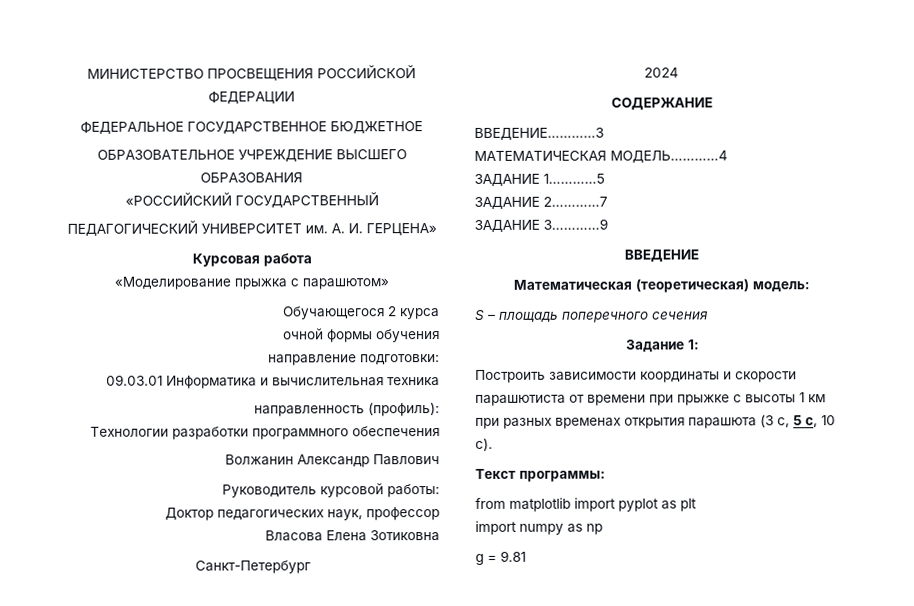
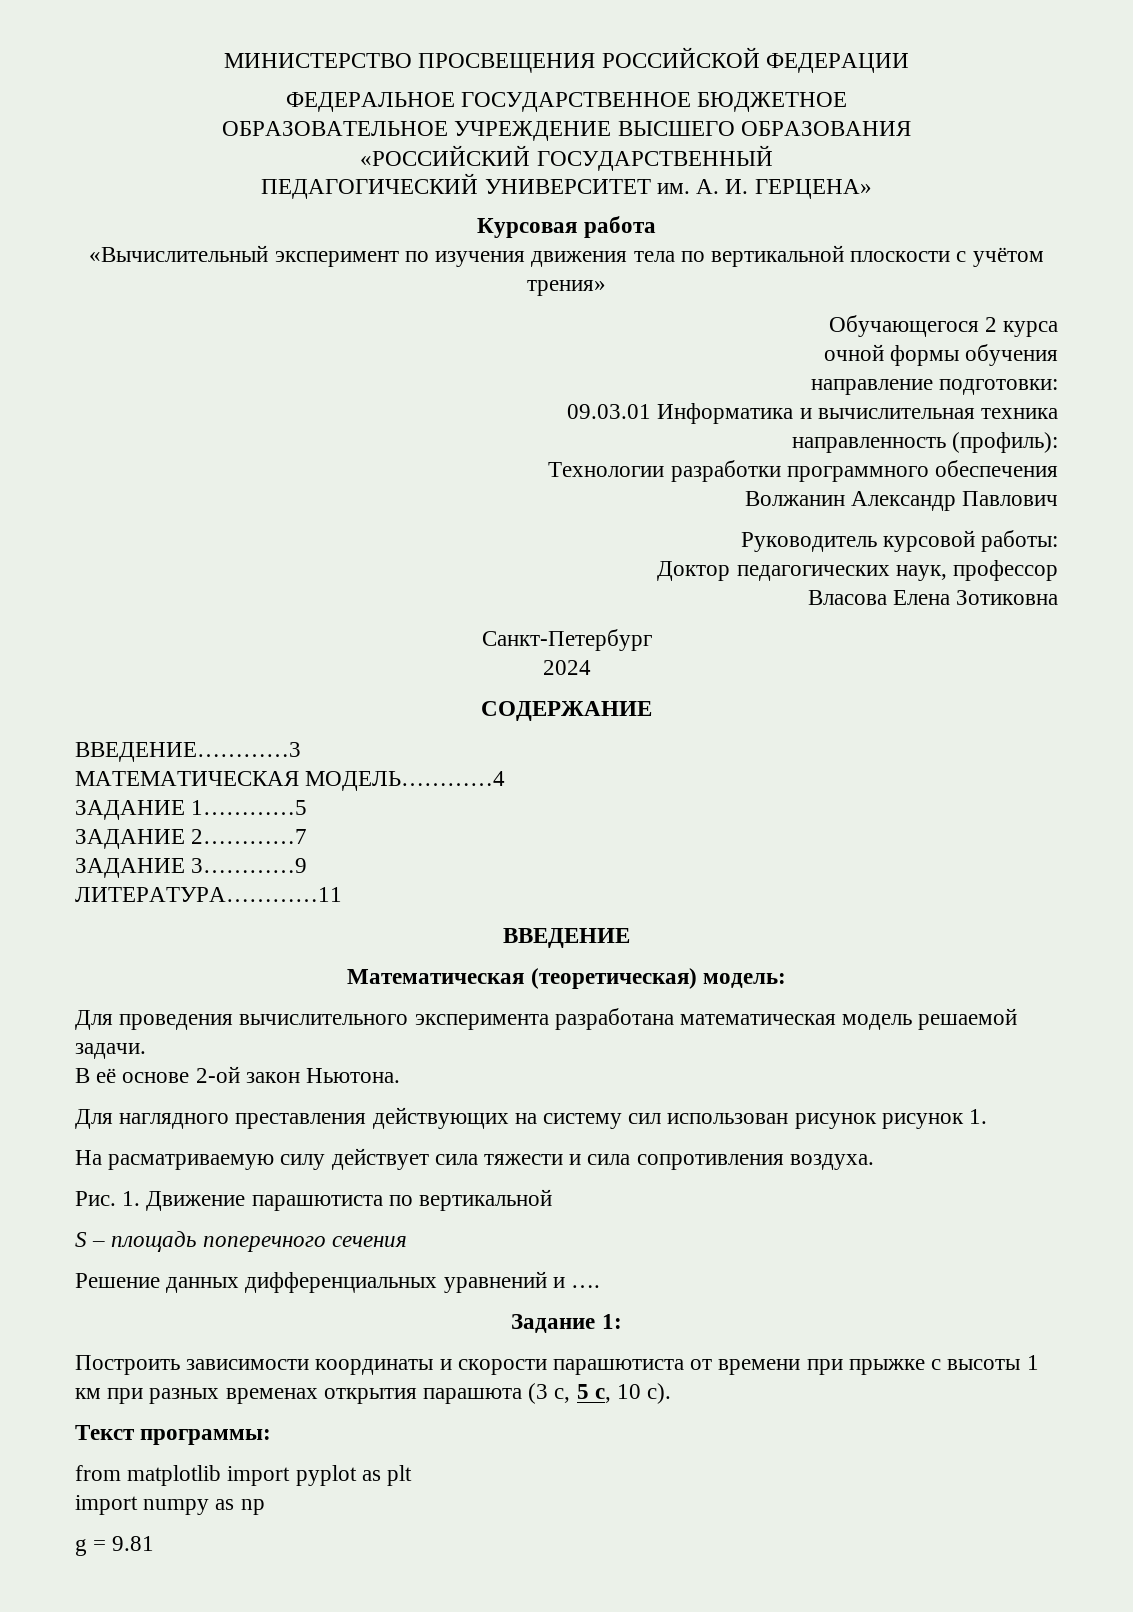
[114,276,389,290] «Моделирование прыжка с парашютом» -> [89,245,1044,267] [527,280,606,296] «Вычислительный эксперимент по изучения движения тела по вертикальной плоскости с учётом трения»
(608, 224) none -> [75,887,342,902] // ЛИТЕРАТУРА…………11
(810, 287) none -> [75,1008,1018,1030] [75,1043,146,1059] [75,1066,401,1083] [75,1107,988,1129] [75,1148,874,1170] [75,1189,553,1211] // Для проведения вычислительного эксперимента разработана математическая модель решаемой задачи. // В её основе 2-ой закон Ньютона. // Для наглядного преставления действующих на систему сил использован рисунок рисунок 1. // На расматриваемую силу действует сила тяжести и сила сопротивления воздуха. // Рис. 1. Движение парашютиста по вертикальной
(708, 315) none -> [75,1271,601,1293] // Решение данных дифференциальных уравнений и ….

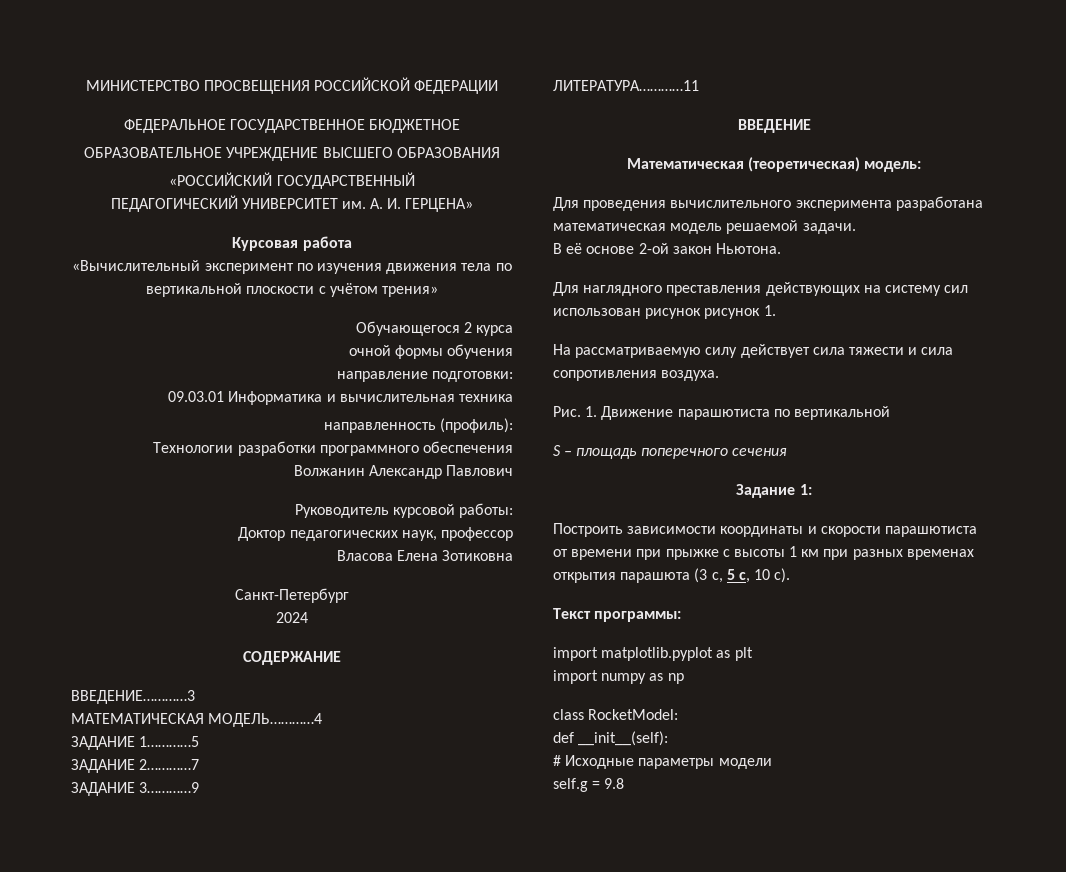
[108,1154,275,1170] расматриваемую -> [575,347,702,358] рассматриваемую
[75,1271,601,1293] // Решение данных дифференциальных уравнений и …. -> (787, 452) none
[75,1465,357,1486] from matplotlib import pyplot -> [553,647,714,661] import matplotlib.pyplot
[75,1536,155,1556] g = 9.81 -> [553,709,679,720] [553,731,669,746] [553,755,772,769] [553,778,625,792] class RocketModel: // def __init__(self): // # Исходные параметры модели // self.g = 9.8

